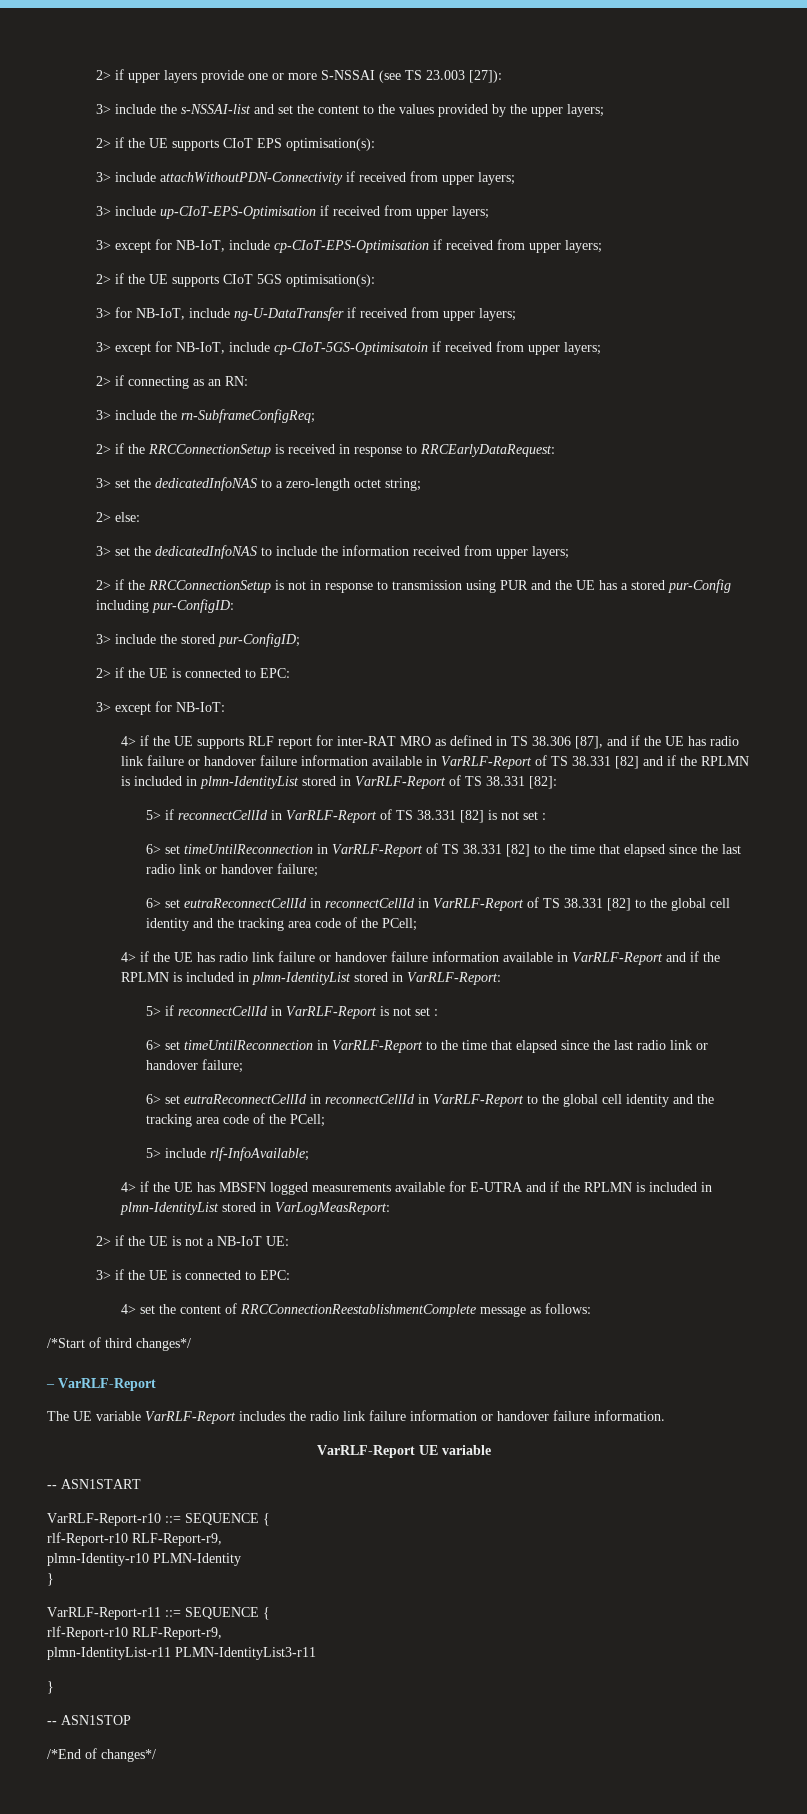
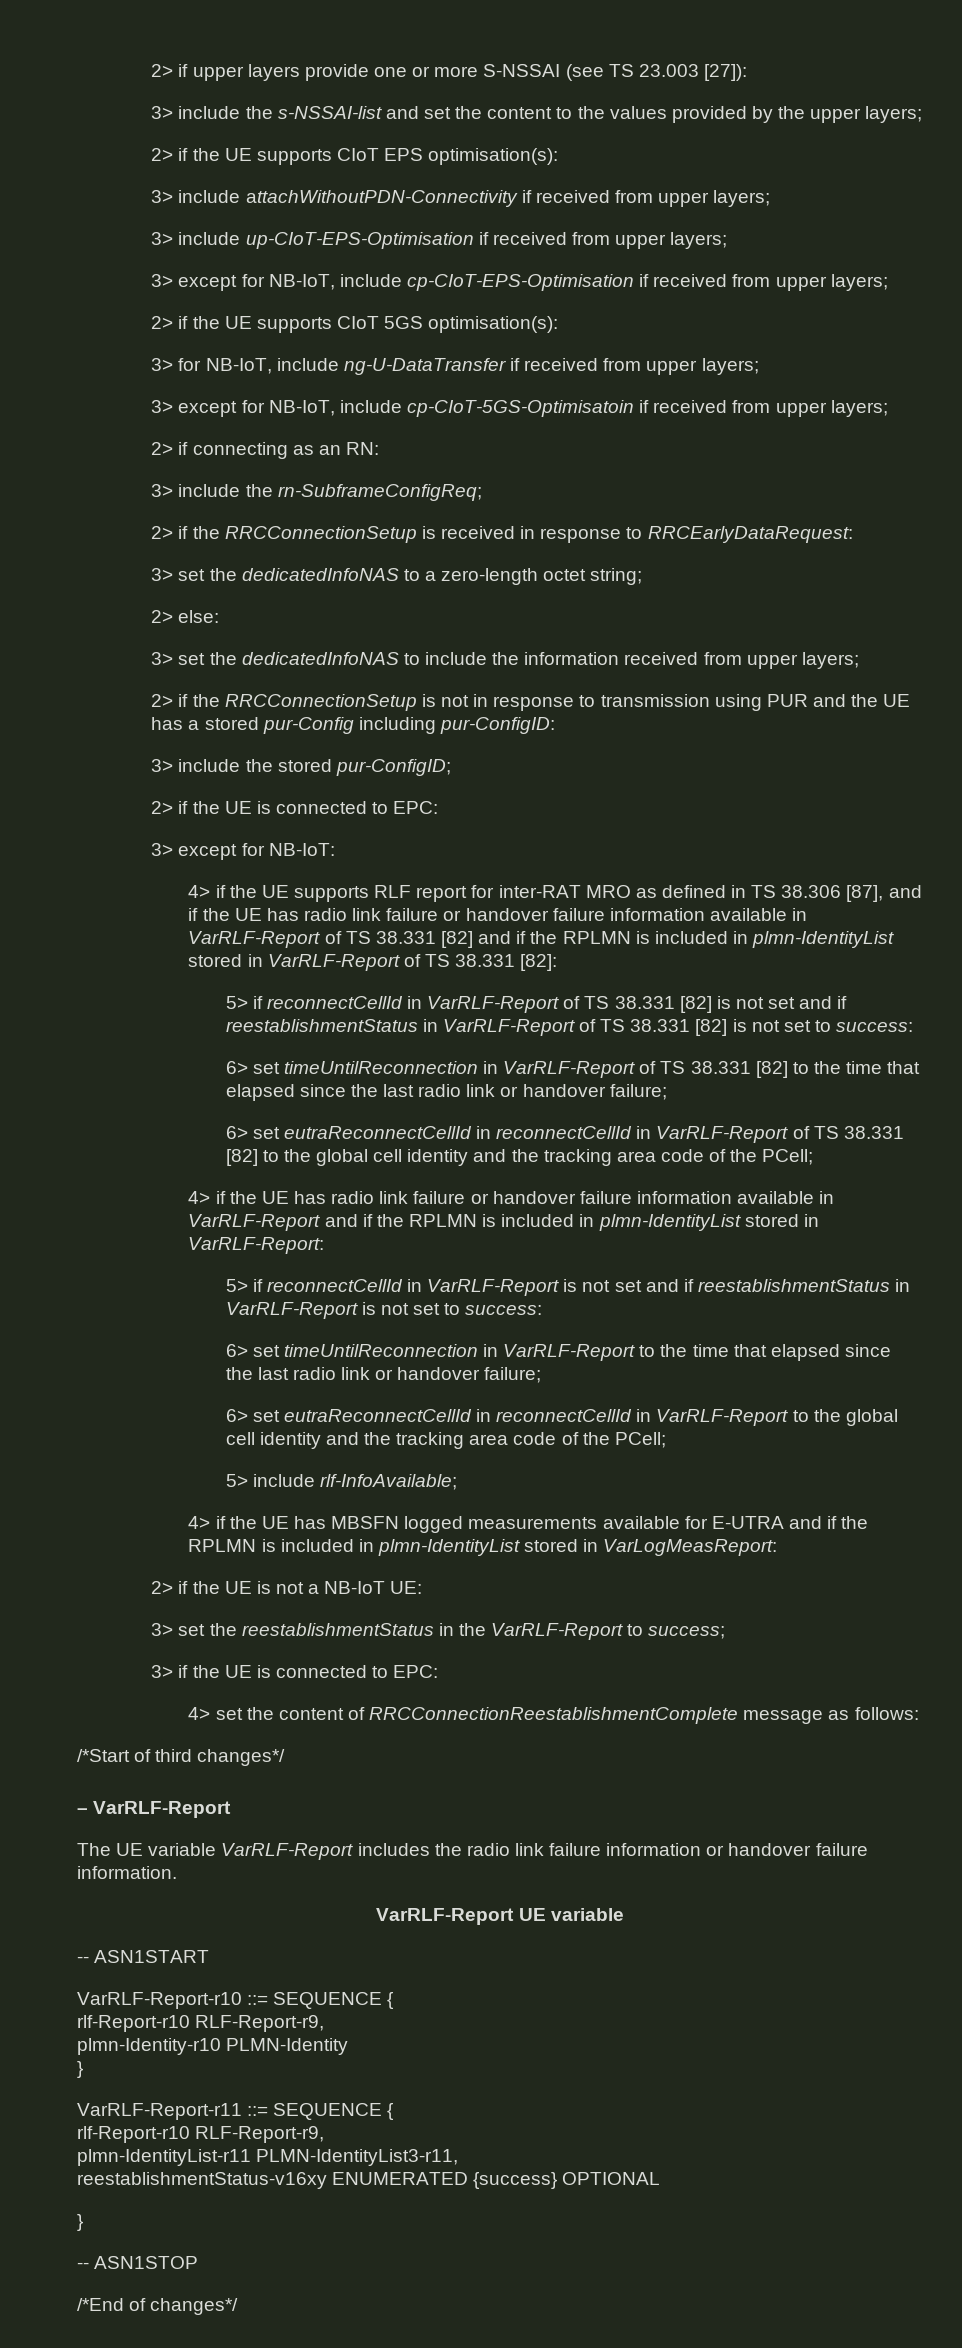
[541,813,546,820] : -> [799,996,848,1009] [225,1019,914,1036] and if reestablishmentStatus in VarRLF-Report of TS 38.331 [82] is not set to success:
[433,1009,438,1016] : -> [645,1279,911,1292] [225,1302,543,1319] and if reestablishmentStatus in VarRLF-Report is not set to success:
(290, 1241) none -> [151,1623,726,1640] // 3> set the reestablishmentStatus in the VarRLF-Report to success;
[175,1647,316,1660] PLMN-IdentityList3-r11 -> [256,2149,459,2166] [77,2172,661,2189] PLMN-IdentityList3-r11, // reestablishmentStatus-v16xy ENUMERATED {success} OPTIONAL

